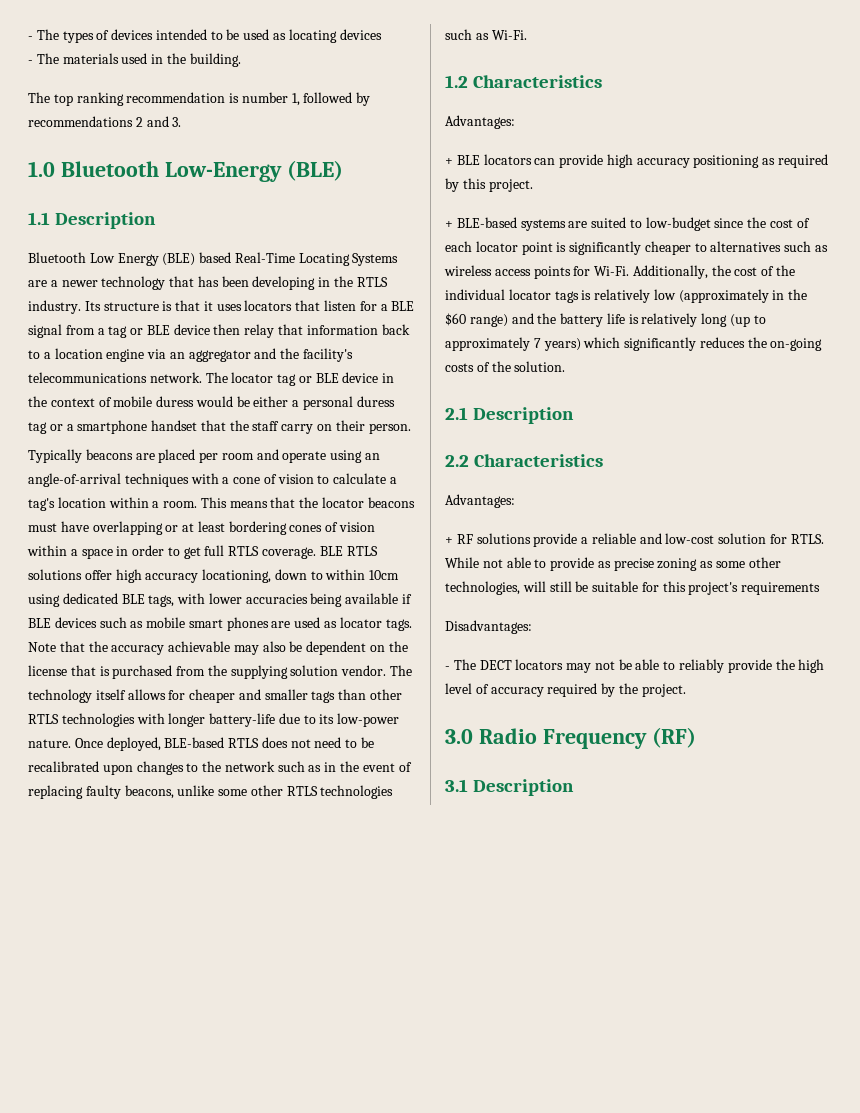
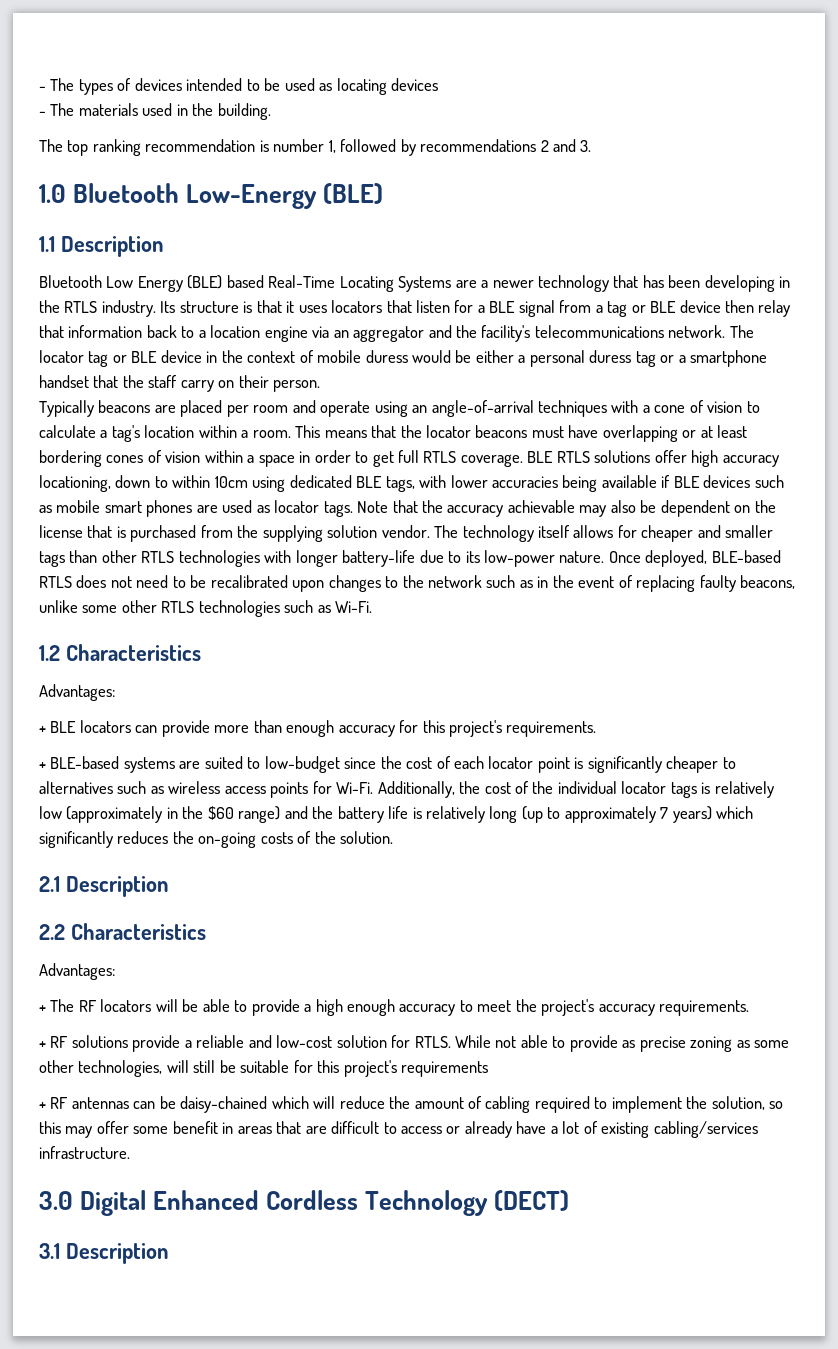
[606,154,829,168] [445,178,533,192] high accuracy positioning as required by this project. -> [214,720,597,737] more than enough accuracy for this project's requirements.
(515, 501) none -> [39,999,750,1016] // + The RF locators will be able to provide a high enough accuracy to meet the project's accuracy requirements.
[445,620,532,634] [445,659,825,673] [445,683,686,697] [445,727,696,749] Disadvantages: // - The DECT locators may not be able to reliably provide the high level of accuracy required by the project. // 3.0 Radio Frequency (RF) -> [39,1096,784,1113] [39,1121,758,1138] [39,1146,130,1159] [39,1190,570,1216] + RF antennas can be daisy-chained which will reduce the amount of cabling required to implement the solution, so this may offer some benefit in areas that are difficult to access or already have a lot of existing cabling/services infrastructure. // 3.0 Digital Enhanced Cordless Technology (DECT)

